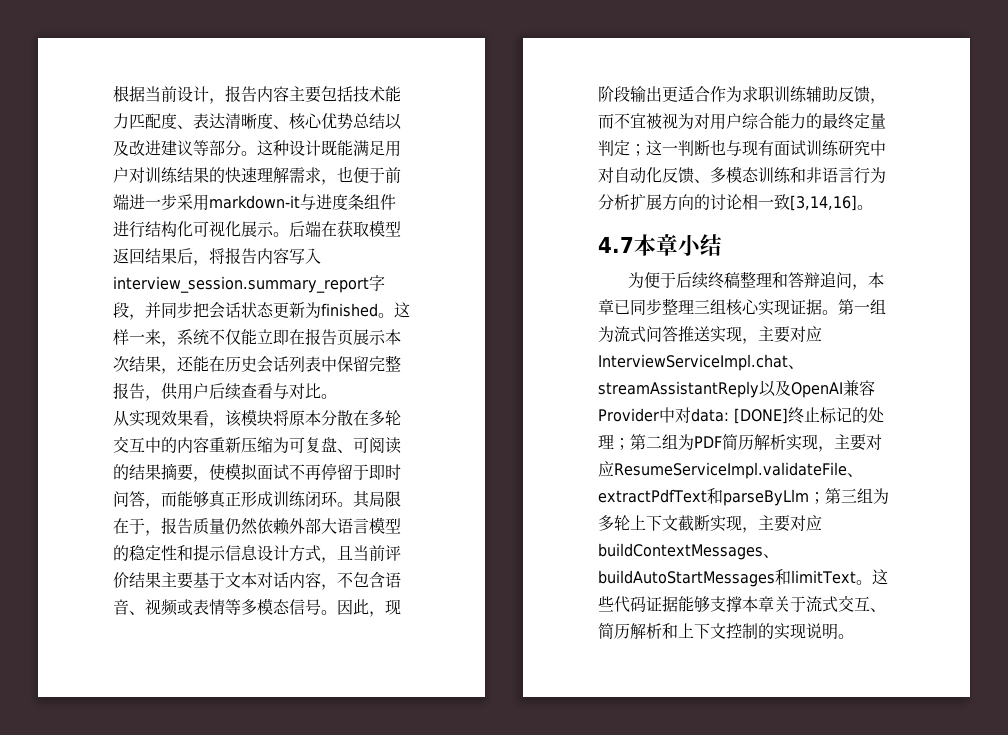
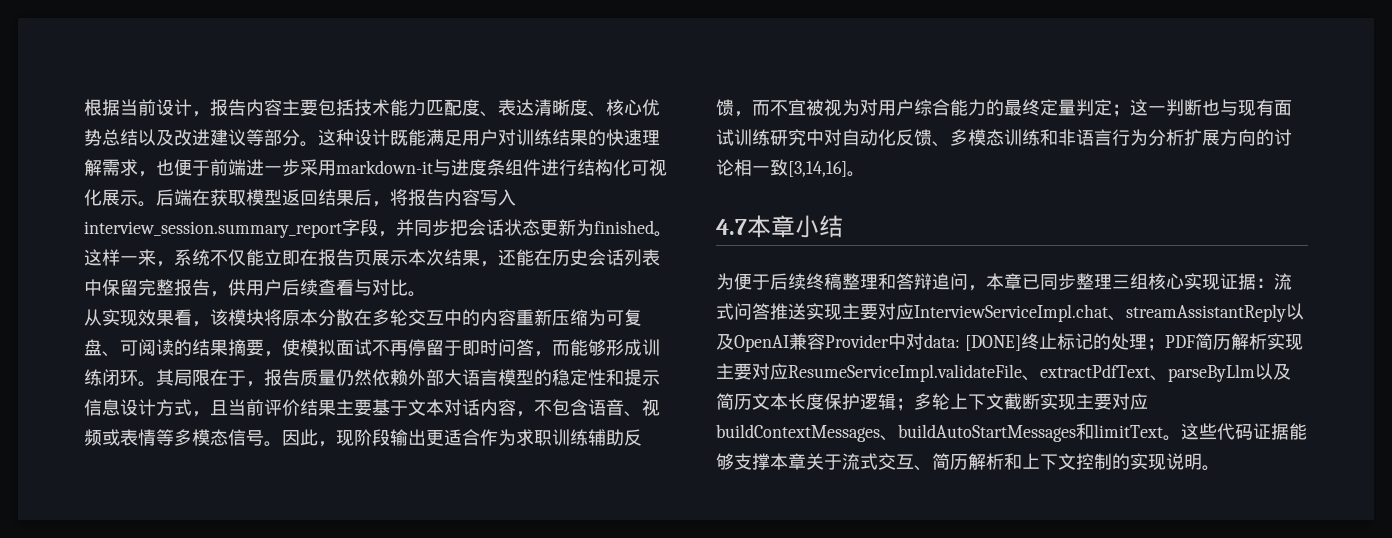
[209,490,241,508] 真正 -> (606, 347) none
[822,299,886,315] [598,326,614,342] 。第一组为 -> [1256,278,1274,288] ：
[742,338,758,344] ， -> (842, 312) none
[630,434,694,450] 第二组为 -> (1165, 344) none
[818,446,834,452] ， -> (1303, 342) none
[706,488,889,506] 和parseByLlm；第三组为 -> [1150,363,1291,382] [716,393,914,411] 、parseByLlm以及简历文本长度保护逻辑；
[742,527,758,533] ， -> (1076, 402) none

